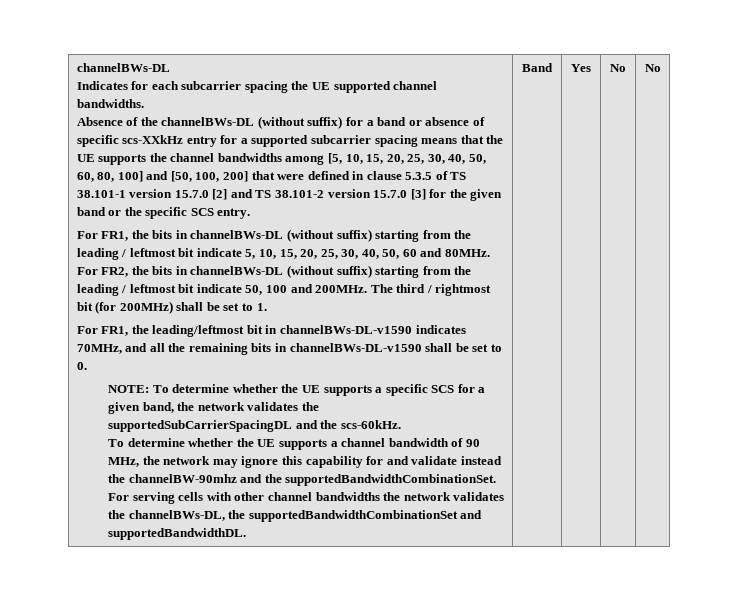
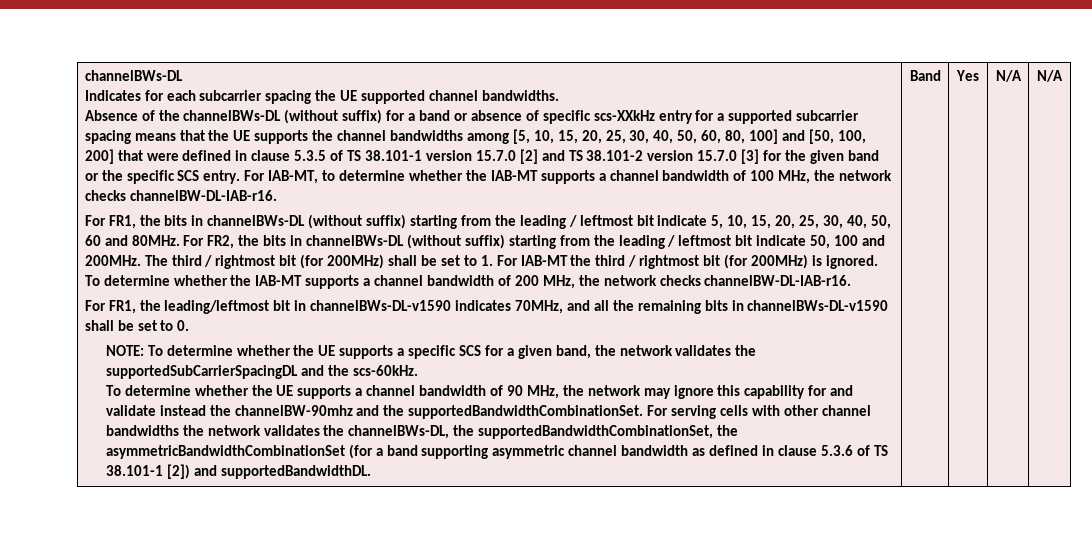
(251, 213) none -> [244,170,892,184] [84,190,277,201] For IAB-MT, to determine whether the IAB-MT supports a channel bandwidth of 100 MHz, the network checks channelBW-DL-IAB-r16.
(267, 307) none -> [496,254,878,269] [84,275,852,289] For IAB-MT the third / rightmost bit (for 200MHz) is ignored. To determine whether the IAB-MT supports a channel bandwidth of 200 MHz, the network checks channelBW-DL-IAB-r16.
[248,510,458,522] supportedBandwidthCombinationSet -> [478,425,739,439] [105,444,888,459] [105,464,190,479] supportedBandwidthCombinationSet, the asymmetricBandwidthCombinationSet (for a band supporting asymmetric channel bandwidth as defined in clause 5.3.6 of TS 38.101-1 [2])
[610,64,626,72] [644,64,661,72] No | No -> [995,70,1022,82] [1037,70,1063,82] N/A | N/A

